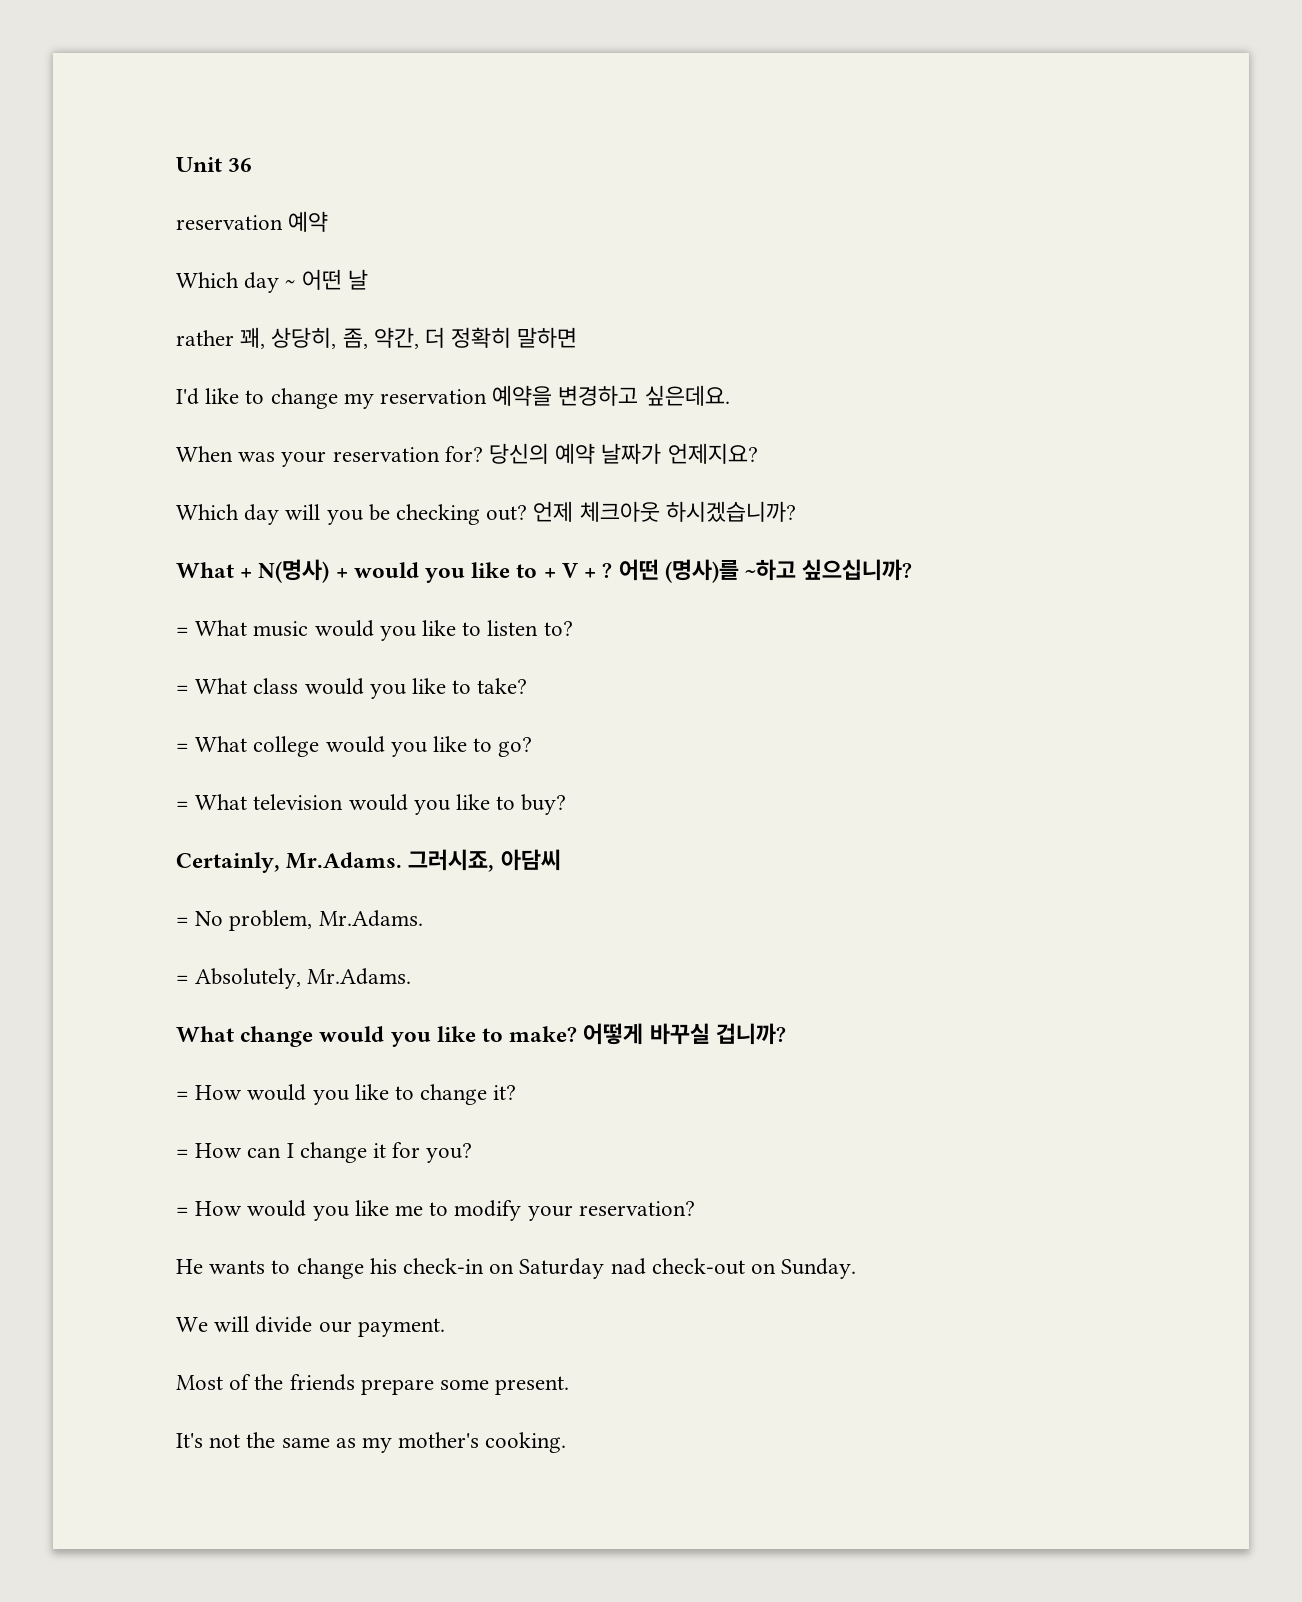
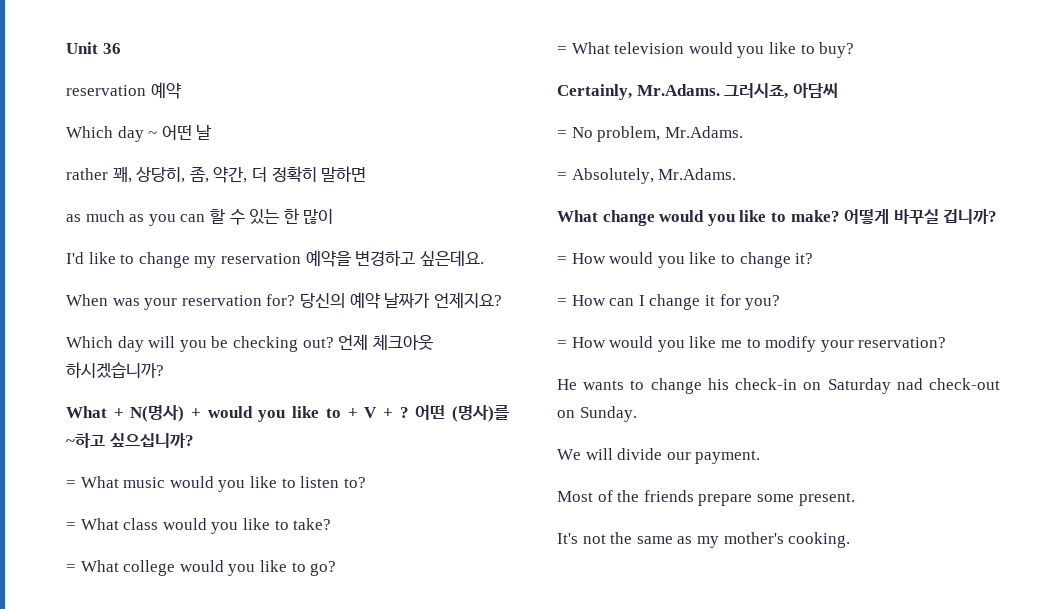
(578, 337) none -> [66,208,334,226] // as much as you can 할 수 있는 한 많이

